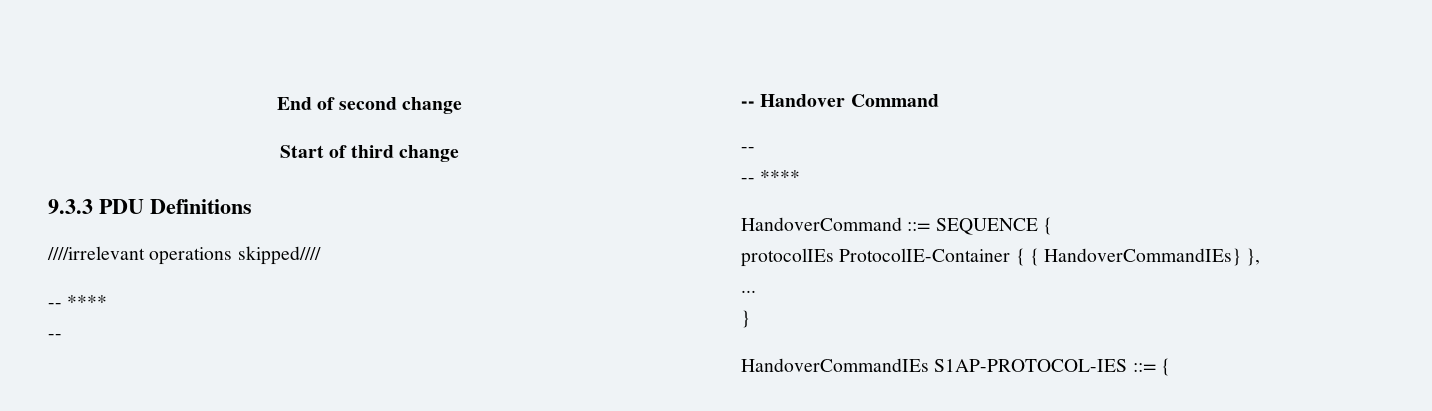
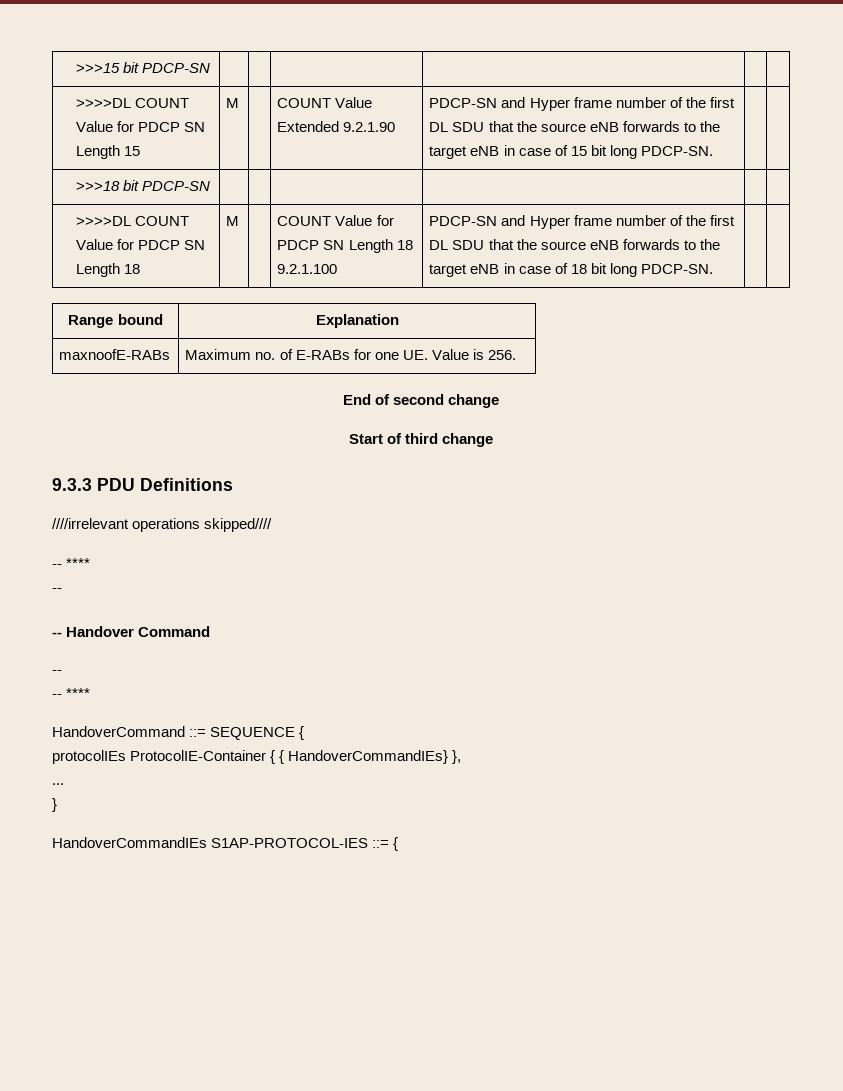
(276, 103) none -> [75,62,210,73] [75,98,189,108] [75,121,205,132] [75,145,140,159] [226,98,240,108] [277,97,373,108] [277,121,396,132] [429,97,735,111] [429,121,720,132] [429,145,713,159] [75,180,210,191] [75,216,189,226] [75,239,205,250] [75,263,140,277] [226,216,240,226] [277,215,394,226] [277,239,413,253] [277,264,338,274] [429,215,735,229] [429,239,720,250] [429,263,713,277] [68,314,163,328] [315,314,399,328] [59,349,171,360] [185,349,516,360] >>>15 bit PDCP-SN | | | | | | // >>>>DL COUNT Value for PDCP SN Length 15 | M | | COUNT Value Extended 9.2.1.90 | PDCP-SN and Hyper frame number of the first DL SDU that the source eNB forwards to the target eNB in case of 15 bit long PDCP-SN. | | // >>>18 bit PDCP-SN | | | | | | // >>>>DL COUNT Value for PDCP SN Length 18 | M | | COUNT Value for PDCP SN Length 18 9.2.1.100 | PDCP-SN and Hyper frame number of the first DL SDU that the source eNB forwards to the target eNB in case of 18 bit long PDCP-SN. | | // Range bound | Explanation // maxnoofE-RABs | Maximum no. of E-RABs for one UE. Value is 256. //

